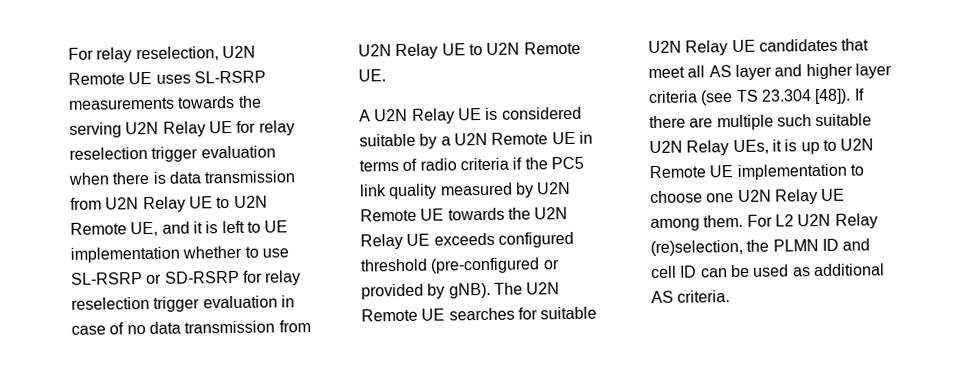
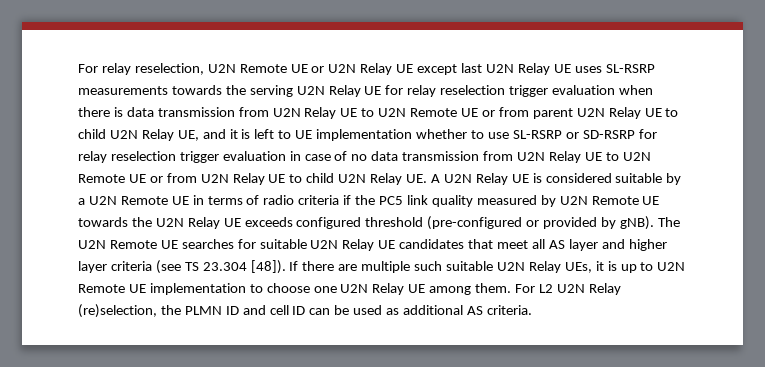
(153, 78) none -> [311,63,571,75] or U2N Relay UE except last U2N Relay UE
(127, 228) none -> [461,107,679,119] [78,129,174,141] UE or from parent U2N Relay UE to child U2N Relay
(581, 48) none -> [128,173,403,185] UE or from U2N Relay UE to child U2N Relay
(386, 75) // -> (428, 178) none

